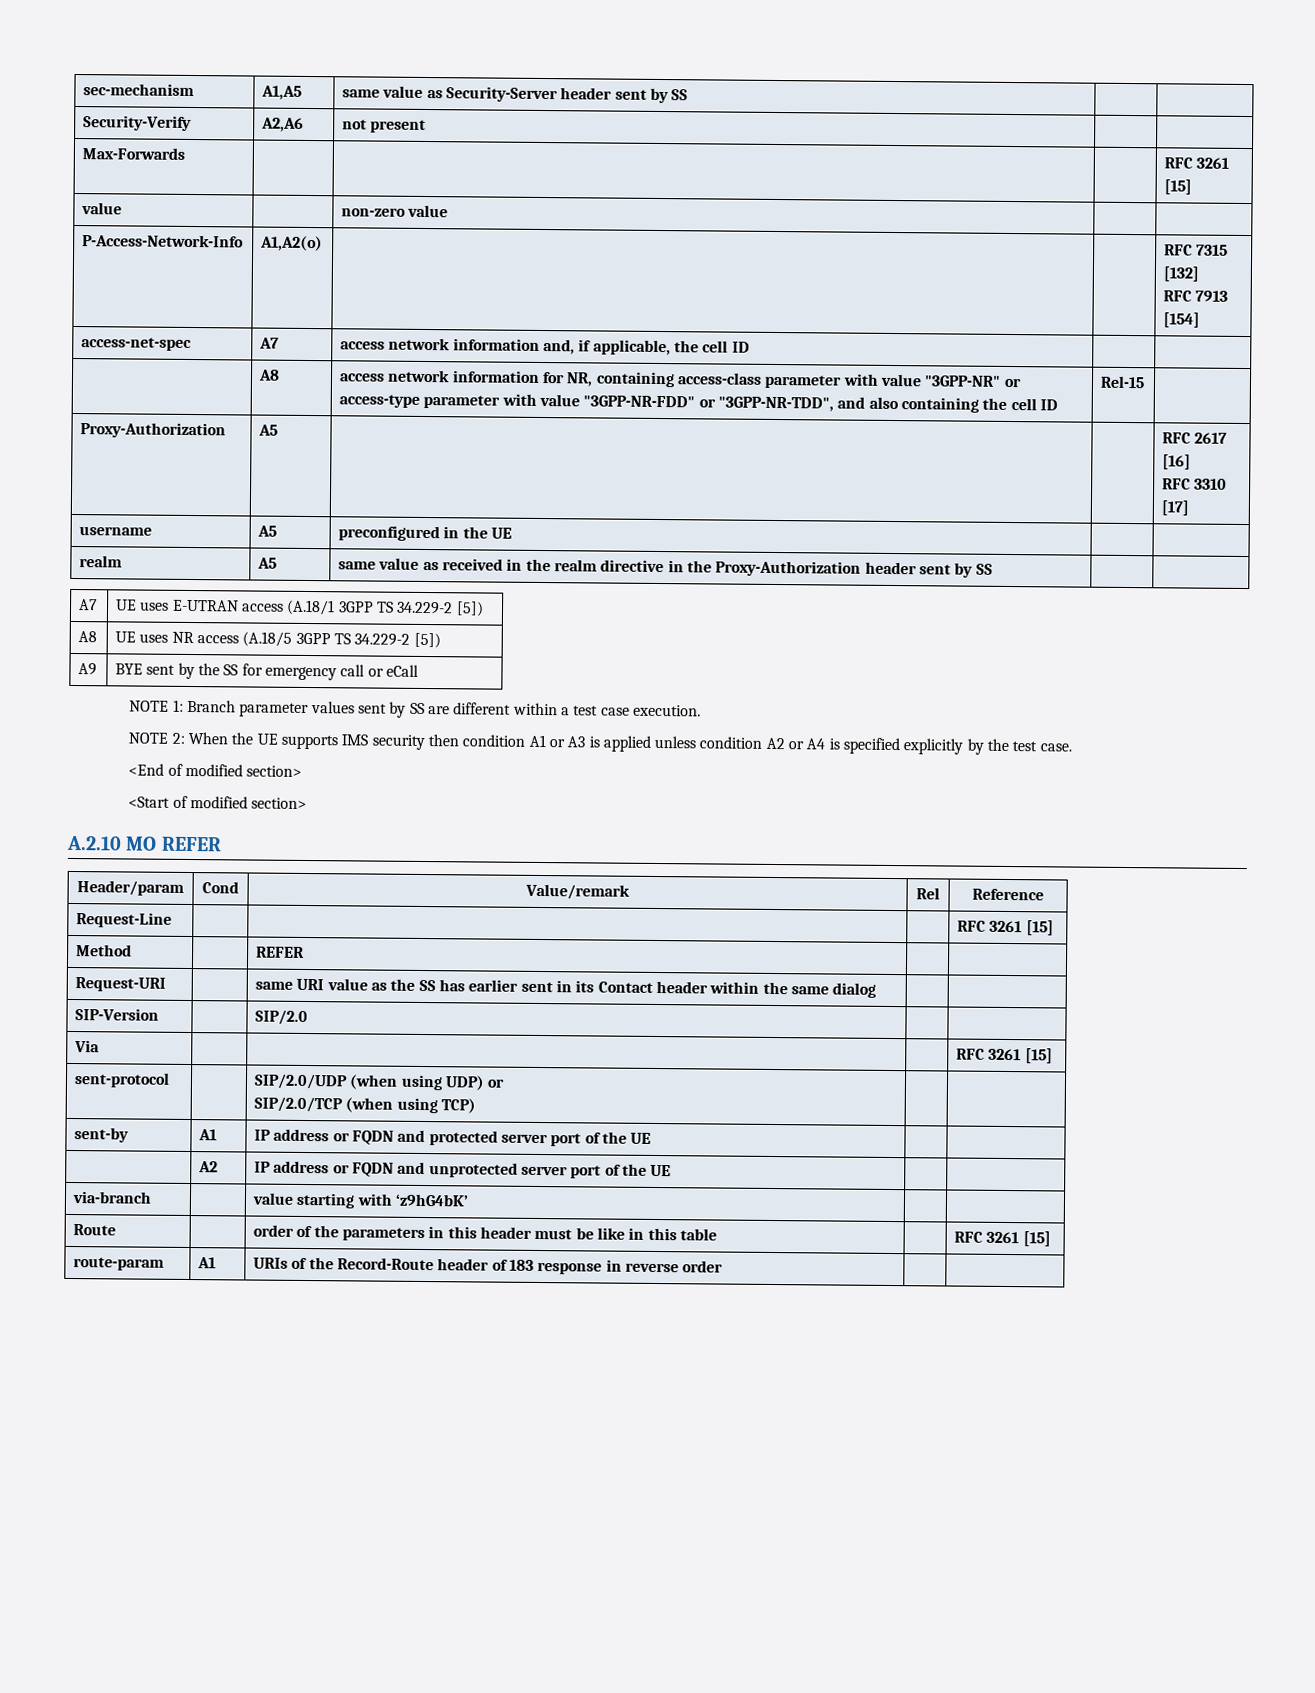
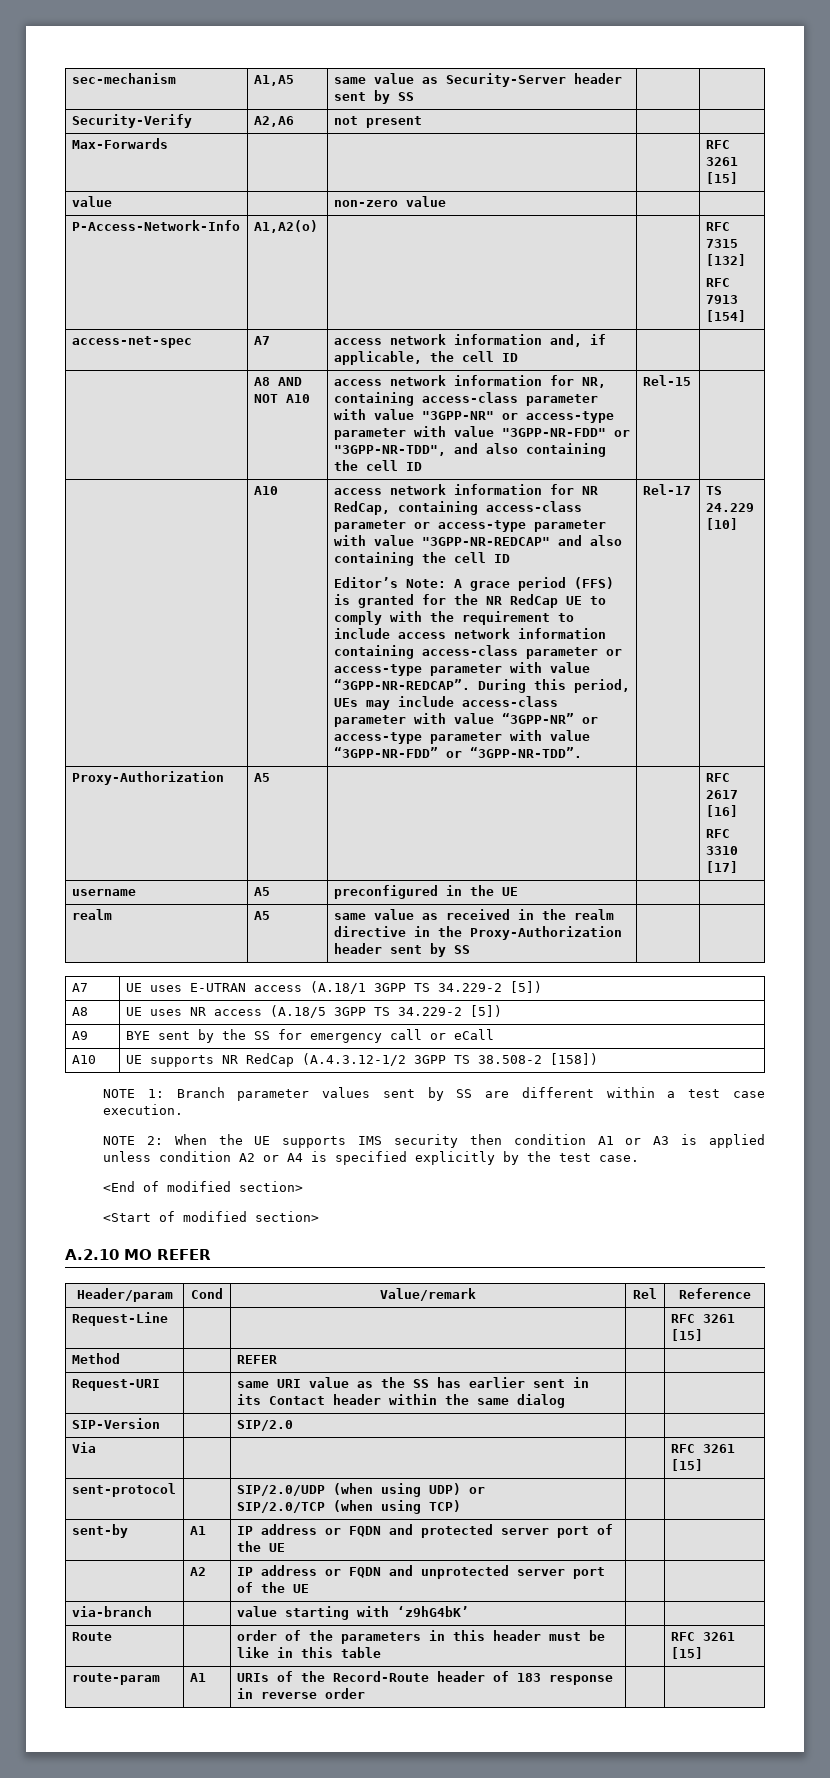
(281, 375) none -> [277,377,302,386] [253,394,310,403] AND NOT A10
(1146, 382) none -> [253,486,278,495] [333,484,598,495] [333,501,582,515] [333,520,606,532] [333,535,622,546] [333,552,510,566] [333,577,614,591] [333,594,606,608] [333,611,574,625] [333,628,606,639] [333,645,622,659] [333,662,590,676] [333,679,630,693] [333,696,558,710] [333,713,598,727] [333,730,590,744] [333,747,582,758] [642,484,691,495] [705,486,722,495] [705,503,754,512] [705,518,738,530] // | A10 | access network information for NR RedCap, containing access-class parameter or access-type parameter with value "3GPP-NR-REDCAP" and also containing the cell ID // Editor’s Note: A grace period (FFS) is granted for the NR RedCap UE to comply with the requirement to include access network information containing access-class parameter or access-type parameter with value “3GPP-NR-REDCAP”. During this period, UEs may include access-class parameter with value “3GPP-NR” or access-type parameter with value “3GPP-NR-FDD” or “3GPP-NR-TDD”. | Rel-17 | TS 24.229 [10]
(419, 670) none -> [71,1055,96,1064] [125,1053,598,1067] // A10 | UE supports NR RedCap (A.4.3.12-1/2 3GPP TS 38.508-2 [158])

